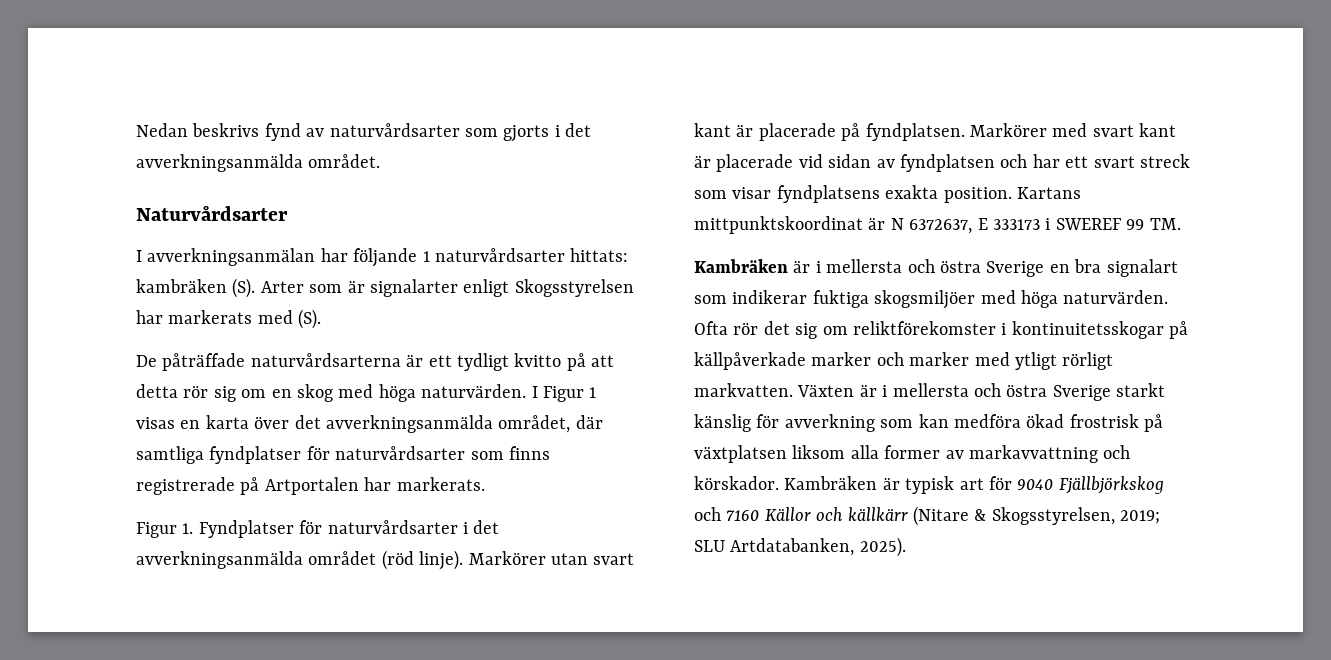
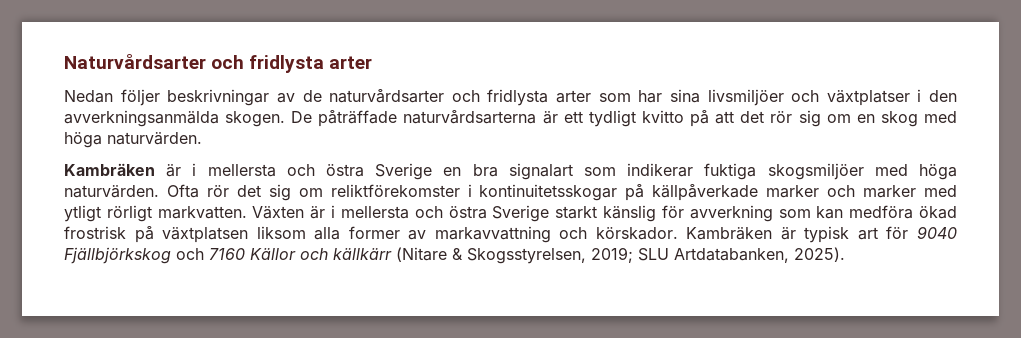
[136,123,592,142] [136,154,381,172] [136,205,288,221] [136,248,629,267] [136,278,634,298] [136,309,322,329] Nedan beskrivs fynd av naturvårdsarter som gjorts i det avverkningsanmälda området. // Naturvårdsarter // I avverkningsanmälan har följande 1 naturvårdsarter hittats: kambräken (S). Arter som är signalarter enligt Skogsstyrelsen har markerats med (S). // -> [64,54,373,73] [64,89,957,106] [64,110,286,127] Naturvårdsarter och fridlysta arter // Nedan följer beskrivningar av de naturvårdsarter och fridlysta arter som har sina livsmiljöer och växtplatser i den avverkningsanmälda skogen.
[136,384,178,398] detta -> [740,111,765,123] det
[531,386,597,402] [136,415,603,433] [136,446,550,464] [136,477,485,495] [136,520,500,538] [136,550,635,570] [694,123,1177,141] [694,154,1190,172] [694,185,1081,203] [694,216,1181,234] I Figur 1 visas en karta över det avverkningsanmälda området, där samtliga fyndplatser för naturvårdsarter som finns registrerade på Artportalen har markerats. // Figur 1. Fyndplatser för naturvårdsarter i det avverkningsanmälda området (röd linje). Markörer utan svart kant är placerade på fyndplatsen. Markörer med svart kant är placerade vid sidan av fyndplatsen och har ett svart streck som visar fyndplatsens exakta position. Kartans mittpunktskoordinat är N 6372637, E 333173 i SWEREF 99 TM. -> (202, 138) none

